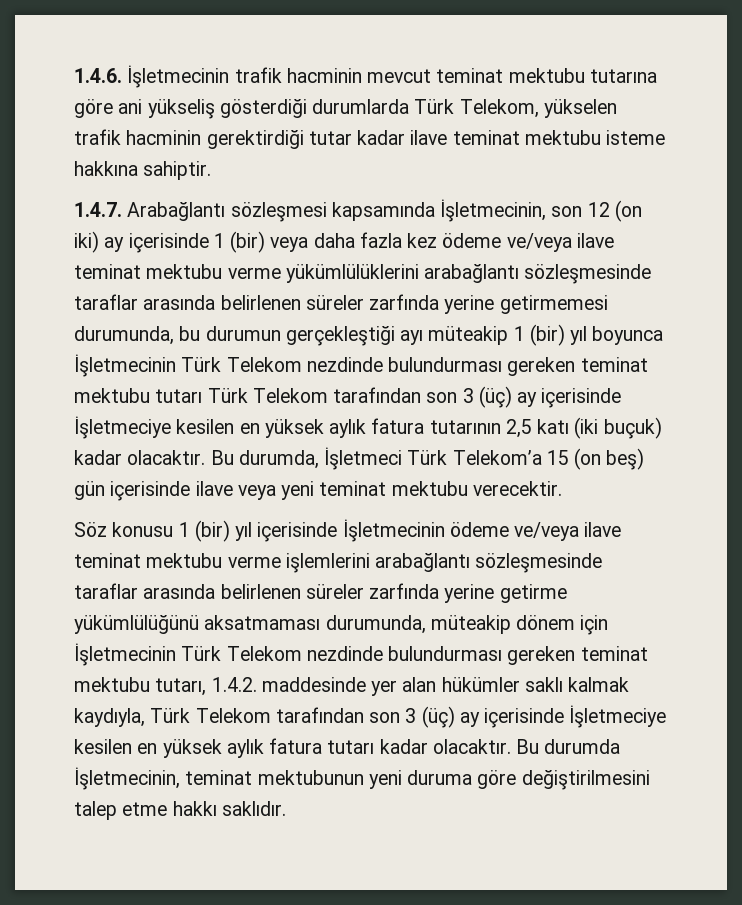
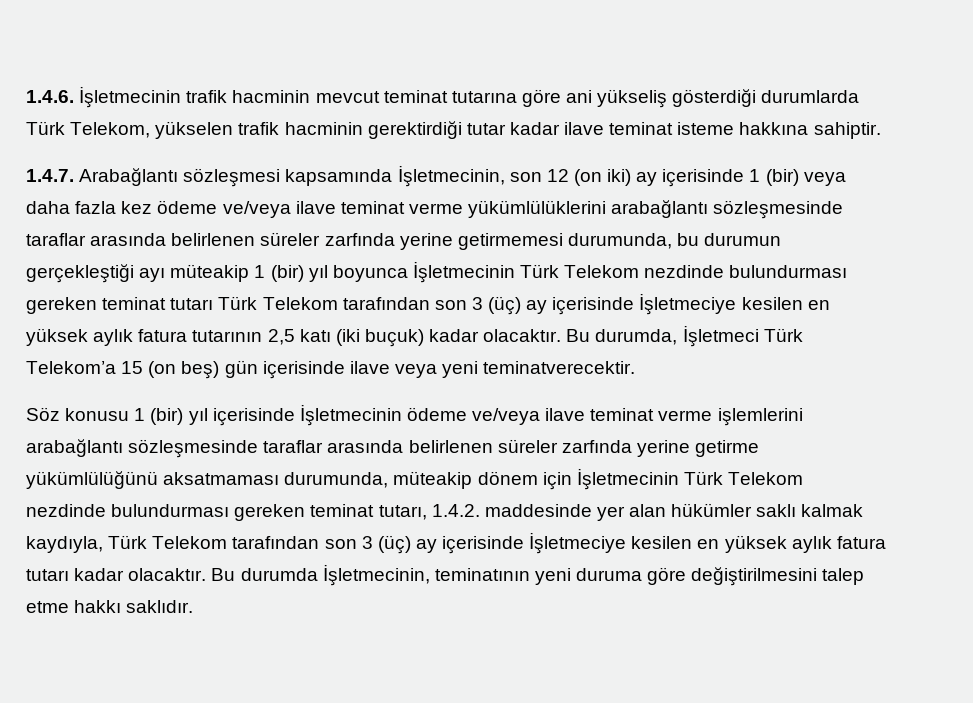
[508,68,585,83] mektubu -> (448, 96) none
[524,130,601,145] mektubu -> (674, 128) none
[146,264,223,279] mektubu -> (405, 207) none
[74,388,150,403] mektubu -> (167, 303) none
[319,481,562,496] teminat mektubu verecektir. -> [483,361,636,374] teminatverecektir.
[146,553,223,568] mektubu -> (655, 414) none
[74,677,150,692] mektubu -> (375, 510) none
[185,770,364,785] teminat mektubunun -> [434,568,530,581] teminatının

